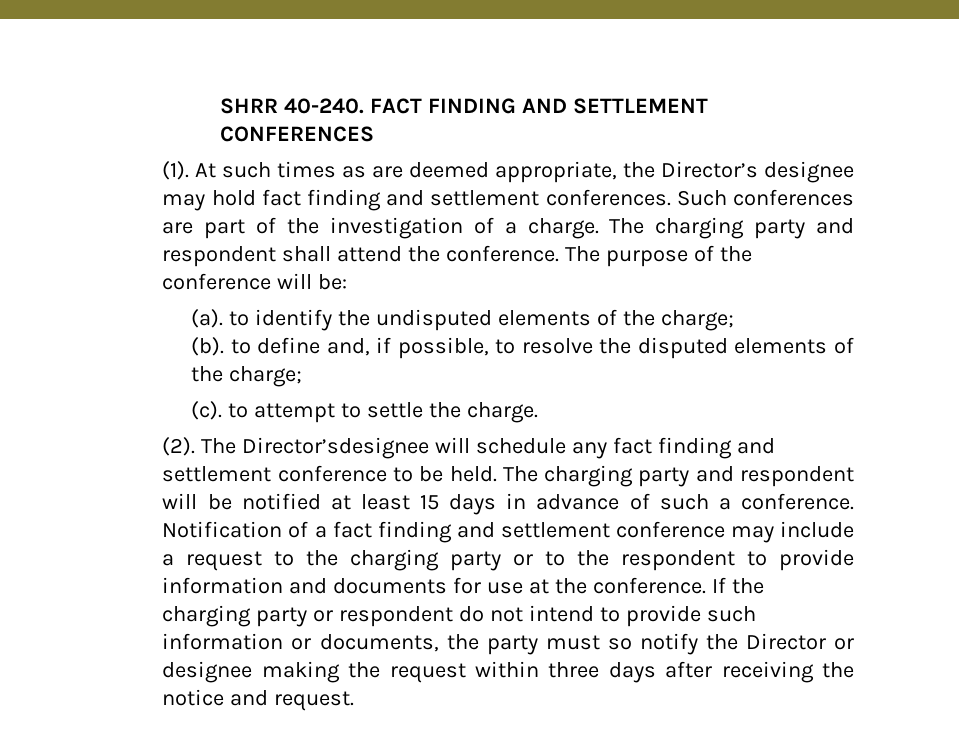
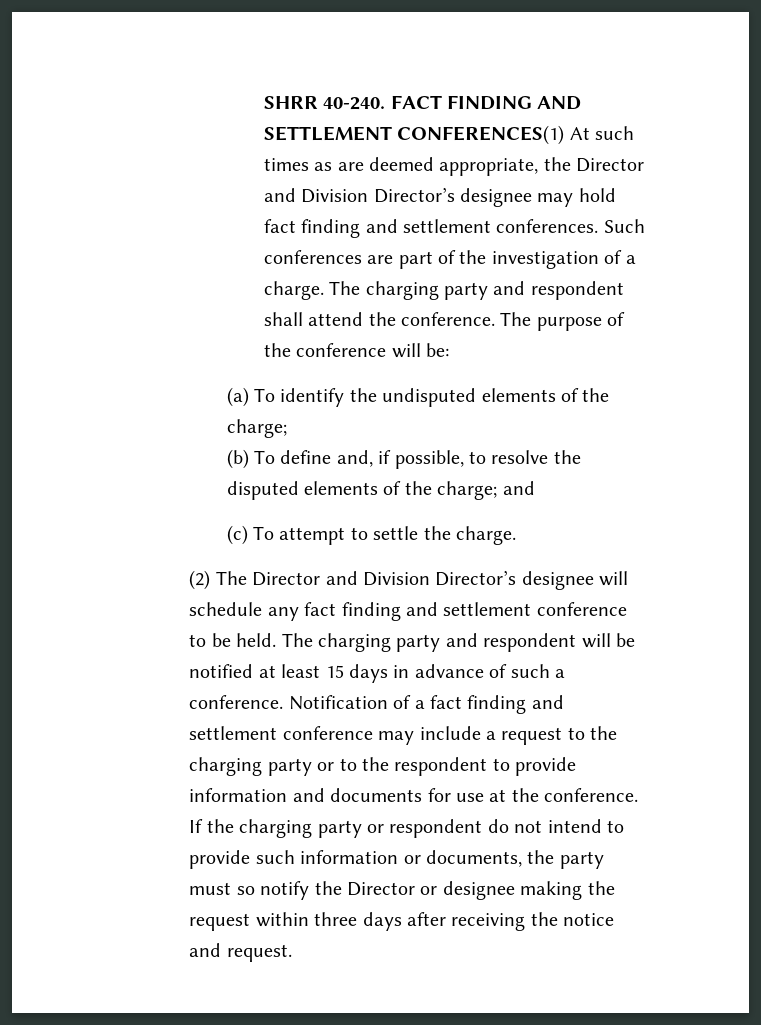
[219,126,374,142] [162,161,190,180] CONFERENCES // (1). -> [397,125,565,145] CONFERENCES(1)
(656, 170) none -> [576,158,645,172] [263,188,369,203] Director and Division
[191,309,250,328] (a). to -> [226,387,275,407] (a) To
[191,337,251,356] (b). to -> [226,449,275,469] (b) To
[191,401,249,420] // (c). to -> [502,481,535,495] [226,525,274,545] and // (c) To
[162,437,430,459] (2). The Director’sdesignee -> [189,570,594,590] (2) The Director and Division Director’s designee

